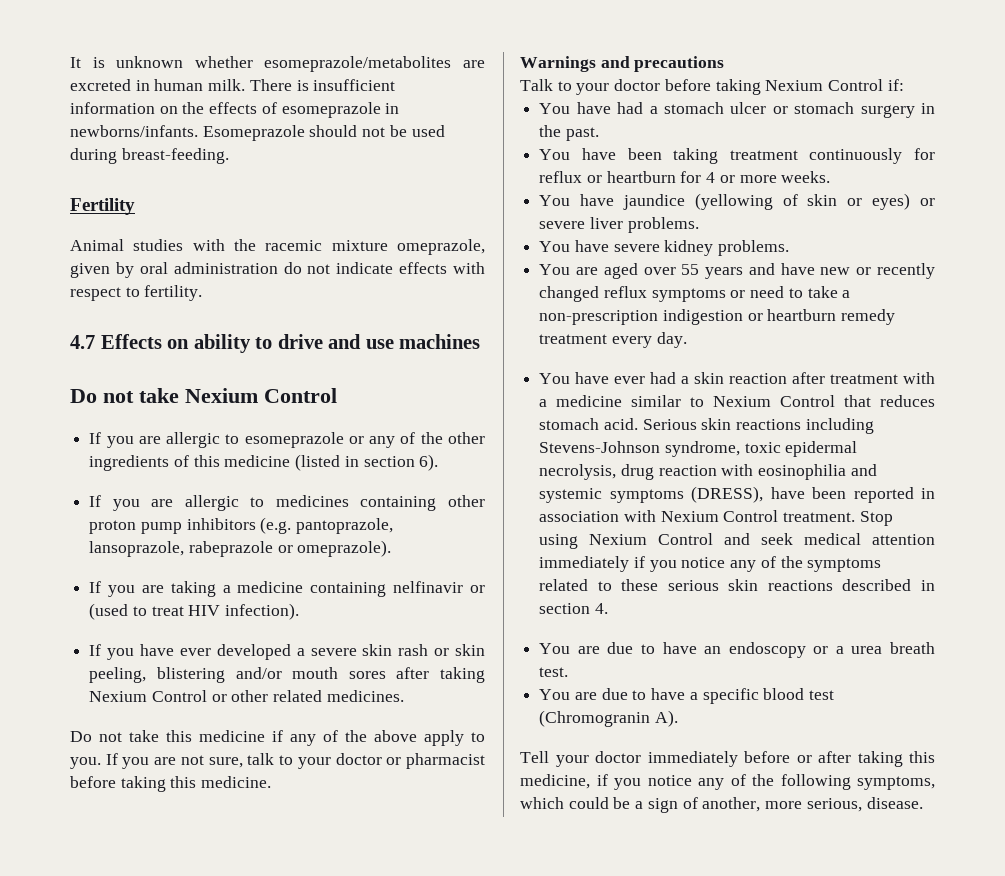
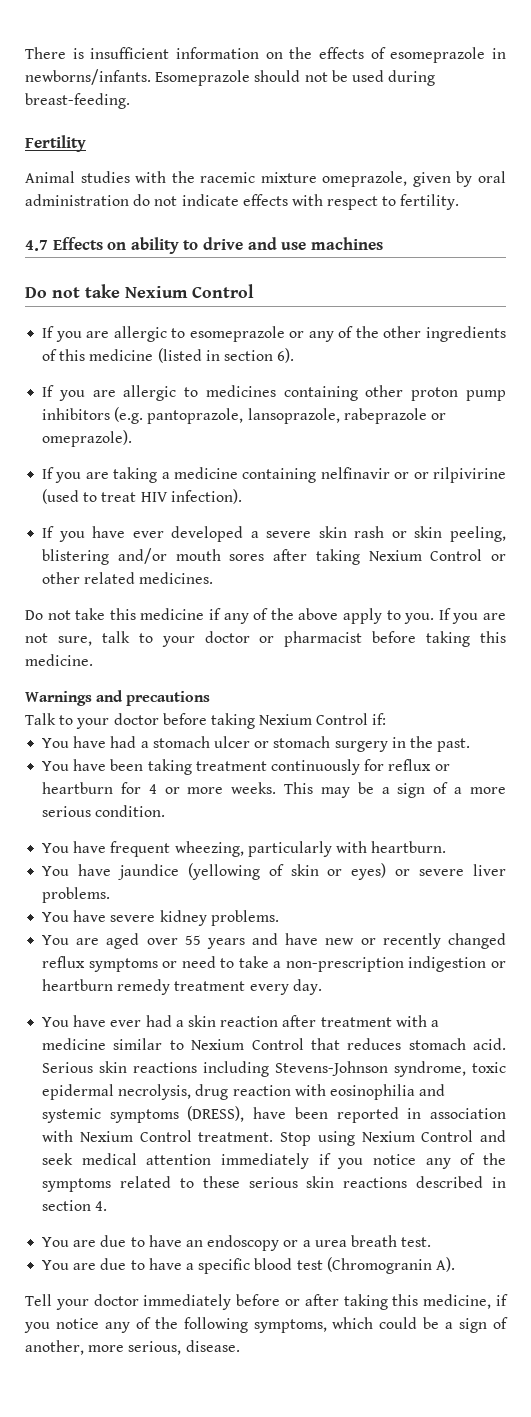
[70,56,485,72] [70,79,246,91] It is unknown whether esomeprazole/metabolites are excreted in human milk. -> (25, 53) none
(485, 589) none -> [413,467,506,483] or rilpivirine
(831, 177) none -> [284,782,507,798] [42,805,166,817] [42,841,447,857] This may be a sign of a more serious condition. // You have frequent wheezing, particularly with heartburn.

